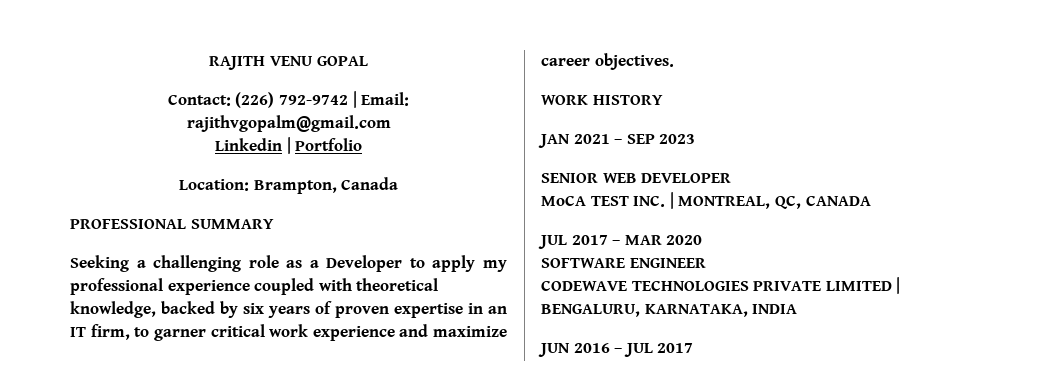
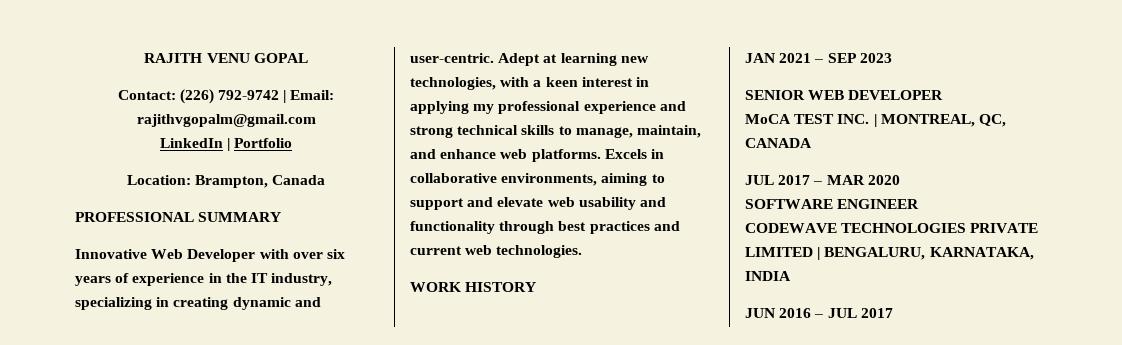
[214,138,282,151] Linkedin -> [159,138,223,148] LinkedIn
[70,255,507,272] [70,278,439,295] [70,301,507,318] [70,324,507,341] [541,53,674,70] Seeking a challenging role as a Developer to apply my professional experience coupled with theoretical knowledge, backed by six years of proven expertise in an IT firm, to garner critical work experience and maximize career objectives. -> [75,249,345,262] [75,273,333,286] [75,297,321,310] [410,53,649,66] [410,77,649,90] [410,101,686,114] [410,125,701,138] [410,149,664,162] [410,173,665,186] [410,197,666,210] [410,221,680,234] [410,245,583,258] Innovative Web Developer with over six years of experience in the IT industry, specializing in creating dynamic and user-centric. Adept at learning new technologies, with a keen interest in applying my professional experience and strong technical skills to manage, maintain, and enhance web platforms. Excels in collaborative environments, aiming to support and elevate web usability and functionality through best practices and current web technologies.

